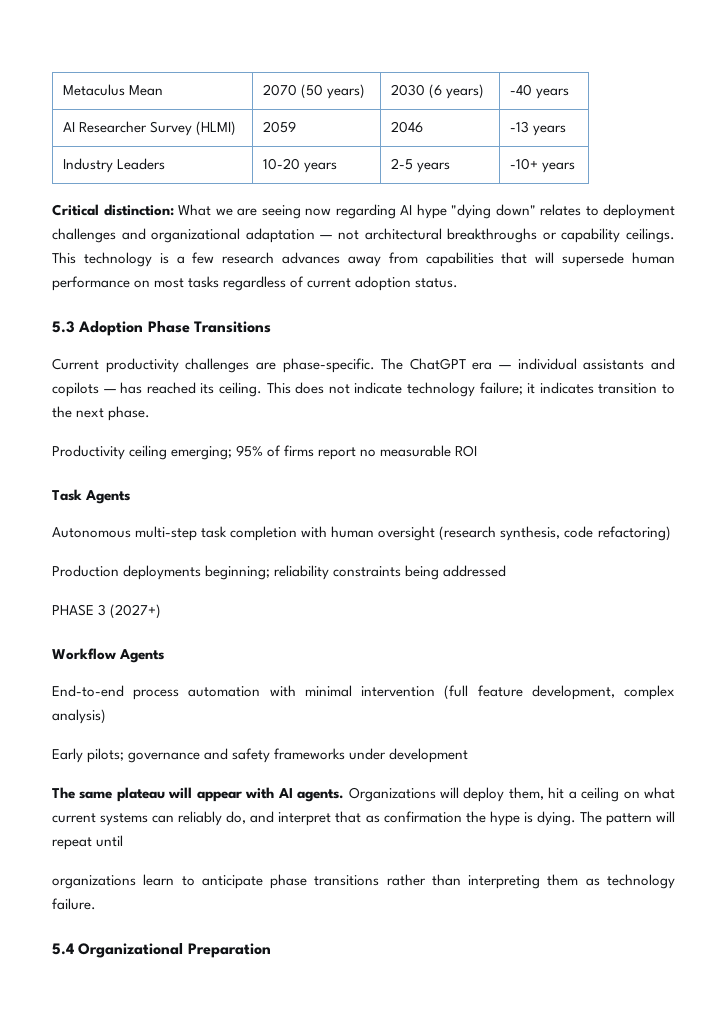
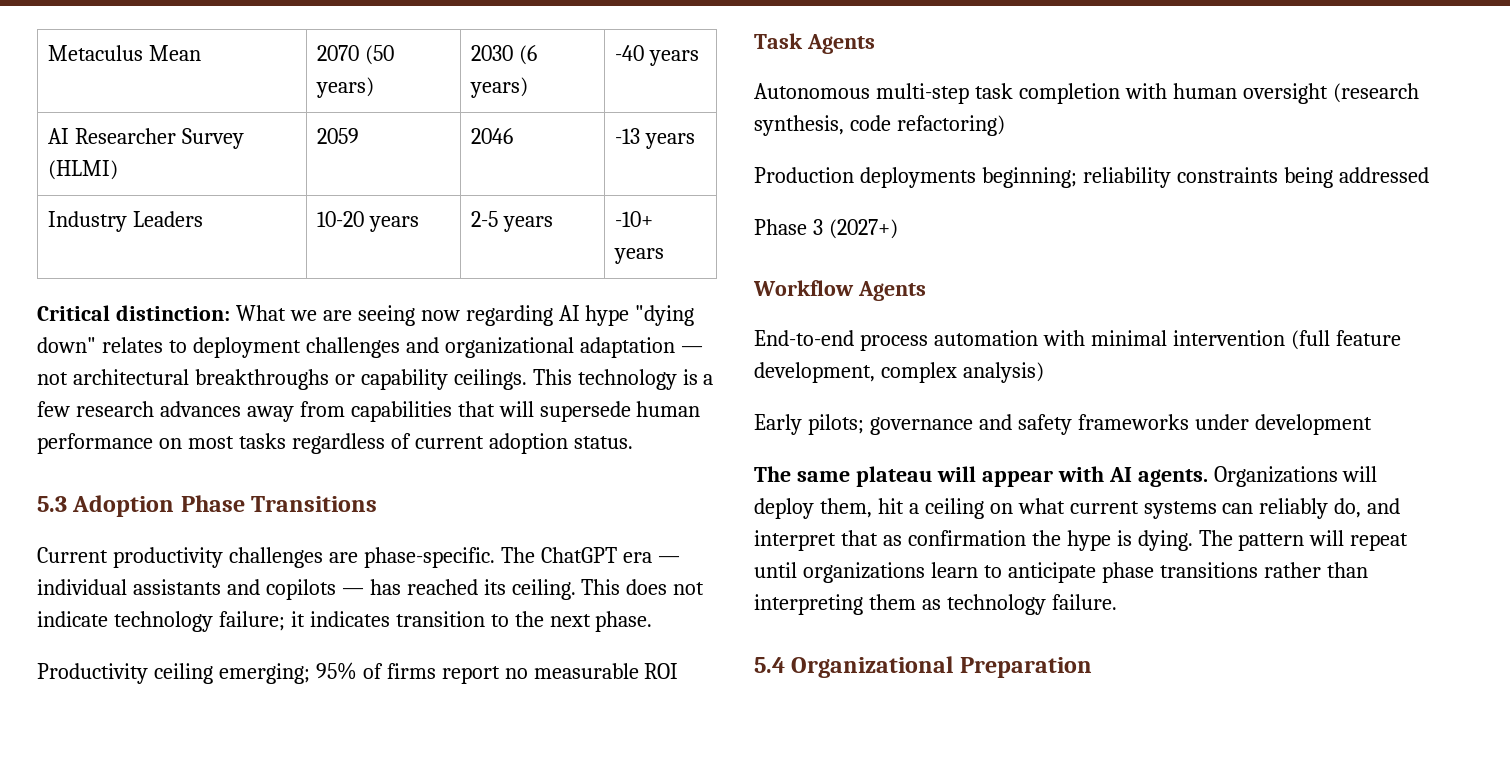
[52,604,94,616] PHASE -> [754,219,807,235] Phase
(124, 841) // -> (797, 570) none

